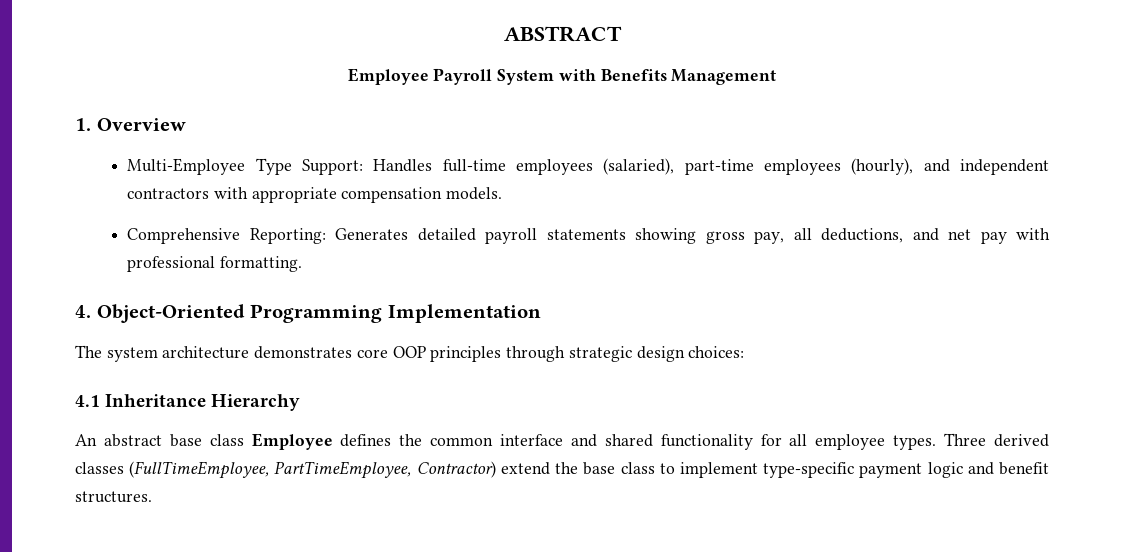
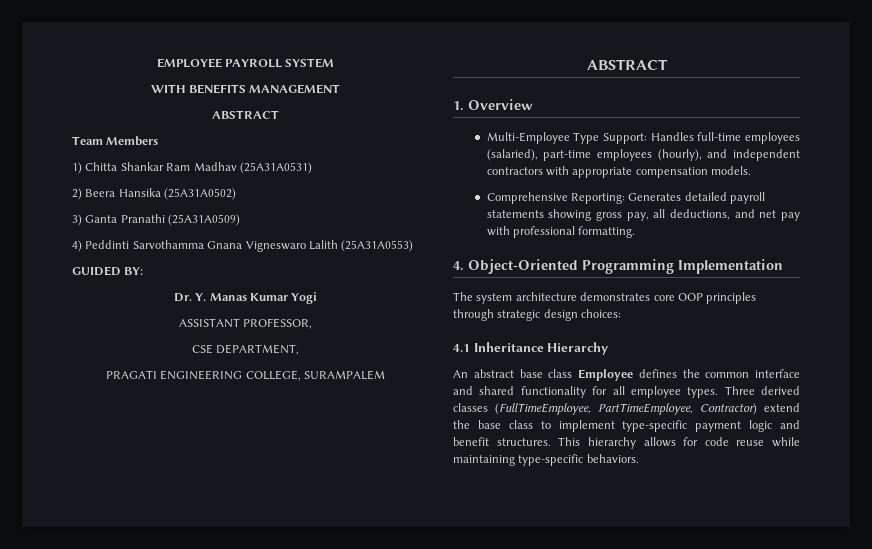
[503,26,622,42] [347,68,777,85] ABSTRACT // Employee Payroll System with Benefits Management -> [156,58,335,68] [150,84,341,94] [212,110,279,119] [72,136,159,146] [72,162,312,174] [72,188,237,200] [72,214,241,226] [72,240,414,252] [72,266,144,276] [173,292,318,304] [178,318,313,329] [191,344,300,355] [105,370,386,381] [586,59,668,70] EMPLOYEE PAYROLL SYSTEM // WITH BENEFITS MANAGEMENT // ABSTRACT // Team Members // 1) Chitta Shankar Ram Madhav (25A31A0531) // 2) Beera Hansika (25A31A0502) // 3) Ganta Pranathi (25A31A0509) // 4) Peddinti Sarvothamma Gnana Vigneswaro Lalith (25A31A0553) // GUIDED BY: // Dr. Y. Manas Kumar Yogi // ASSISTANT PROFESSOR, // CSE DEPARTMENT, // PRAGATI ENGINEERING COLLEGE, SURAMPALEM // ABSTRACT
(152, 497) none -> [558,437,800,449] [453,454,639,466] This hierarchy allows for code reuse while maintaining type-specific behaviors.

